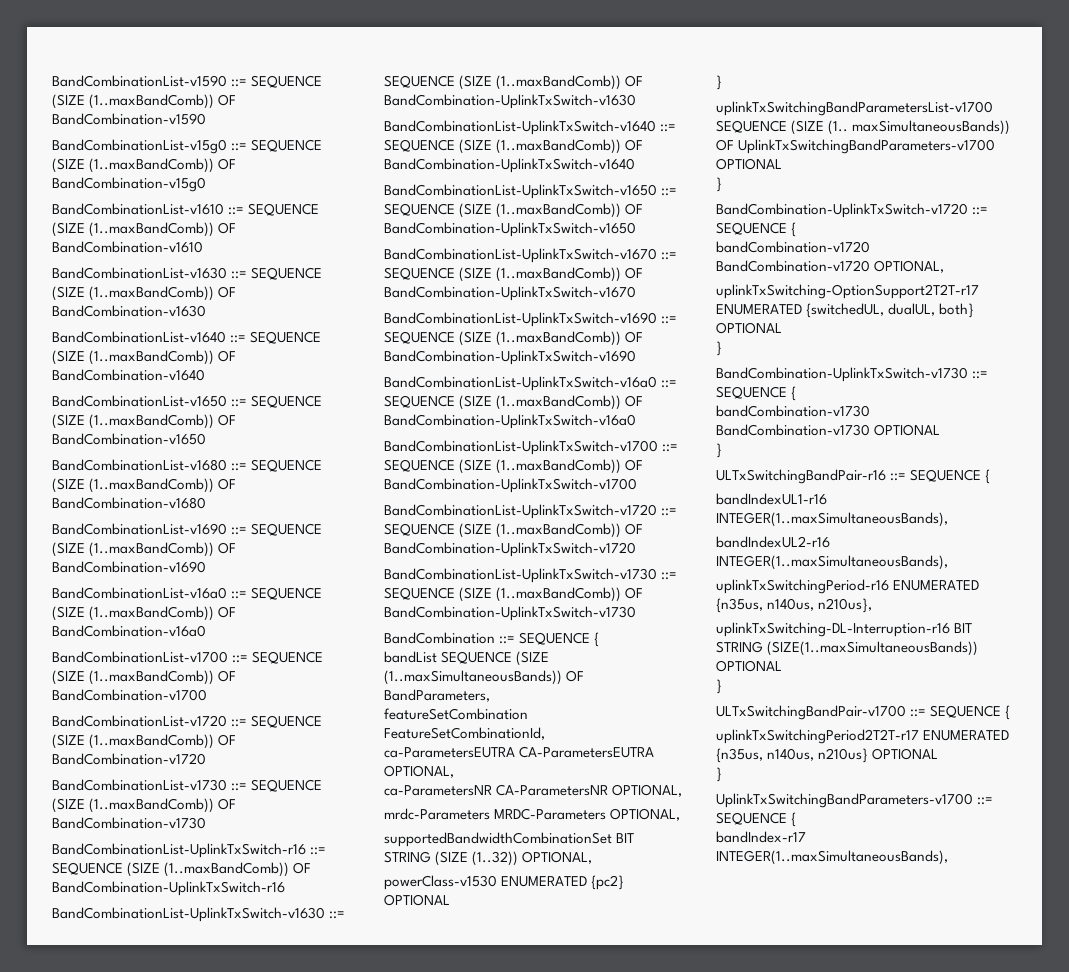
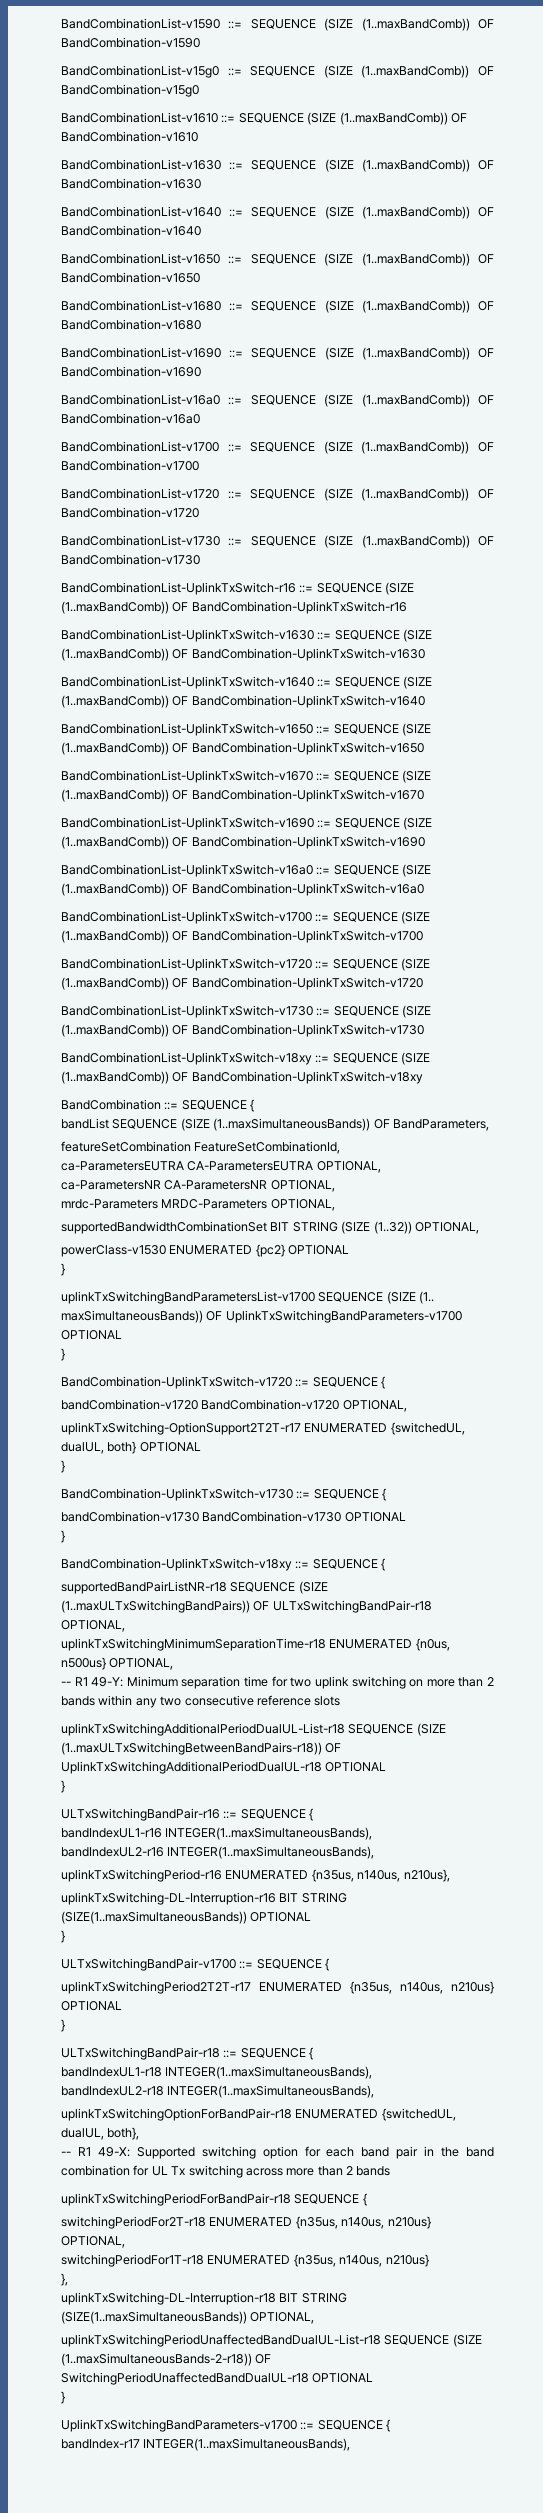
(636, 613) none -> [61,1052,431,1065] [61,1071,423,1084] // BandCombinationList-UplinkTxSwitch-v18xy ::= SEQUENCE (SIZE (1..maxBandComb)) OF BandCombination-UplinkTxSwitch-v18xy
(722, 450) none -> [61,1558,386,1571] [61,1581,328,1594] [61,1600,432,1613] [61,1620,125,1632] [61,1638,450,1651] [61,1657,174,1670] [61,1676,495,1689] [61,1695,341,1708] [61,1723,446,1736] [61,1742,342,1755] [61,1761,387,1774] [61,1780,65,1793] // BandCombination-UplinkTxSwitch-v18xy ::= SEQUENCE { // supportedBandPairListNR-r18 SEQUENCE (SIZE (1..maxULTxSwitchingBandPairs)) OF ULTxSwitchingBandPair-r18 OPTIONAL, // uplinkTxSwitchingMinimumSeparationTime-r18 ENUMERATED {n0us, n500us} OPTIONAL, // -- R1 49-Y: Minimum separation time for two uplink switching on more than 2 bands within any two consecutive reference slots // uplinkTxSwitchingAdditionalPeriodDualUL-List-r18 SEQUENCE (SIZE (1..maxULTxSwitchingBetweenBandPairs-r18)) OF UplinkTxSwitchingAdditionalPeriodDualUL-r18 OPTIONAL // }
(722, 774) none -> [61,2047,314,2060] [61,2066,373,2079] [61,2085,375,2098] [61,2108,456,2121] [61,2127,140,2140] [61,2146,495,2159] [61,2165,391,2178] [61,2193,367,2206] [61,2216,431,2229] [61,2236,125,2248] [61,2254,429,2267] [61,2273,68,2286] [61,2292,347,2305] [61,2311,315,2324] [61,2334,482,2347] [61,2353,272,2366] [61,2372,374,2385] [61,2391,65,2404] // ULTxSwitchingBandPair-r18 ::= SEQUENCE { // bandIndexUL1-r18 INTEGER(1..maxSimultaneousBands), // bandIndexUL2-r18 INTEGER(1..maxSimultaneousBands), // uplinkTxSwitchingOptionForBandPair-r18 ENUMERATED {switchedUL, dualUL, both}, // -- R1 49-X: Supported switching option for each band pair in the band combination for UL Tx switching across more than 2 bands // uplinkTxSwitchingPeriodForBandPair-r18 SEQUENCE { // switchingPeriodFor2T-r18 ENUMERATED {n35us, n140us, n210us} OPTIONAL, // switchingPeriodFor1T-r18 ENUMERATED {n35us, n140us, n210us} // }, // uplinkTxSwitching-DL-Interruption-r18 BIT STRING (SIZE(1..maxSimultaneousBands)) OPTIONAL, // uplinkTxSwitchingPeriodUnaffectedBandDualUL-List-r18 SEQUENCE (SIZE (1..maxSimultaneousBands-2-r18)) OF SwitchingPeriodUnaffectedBandDualUL-r18 OPTIONAL // }

